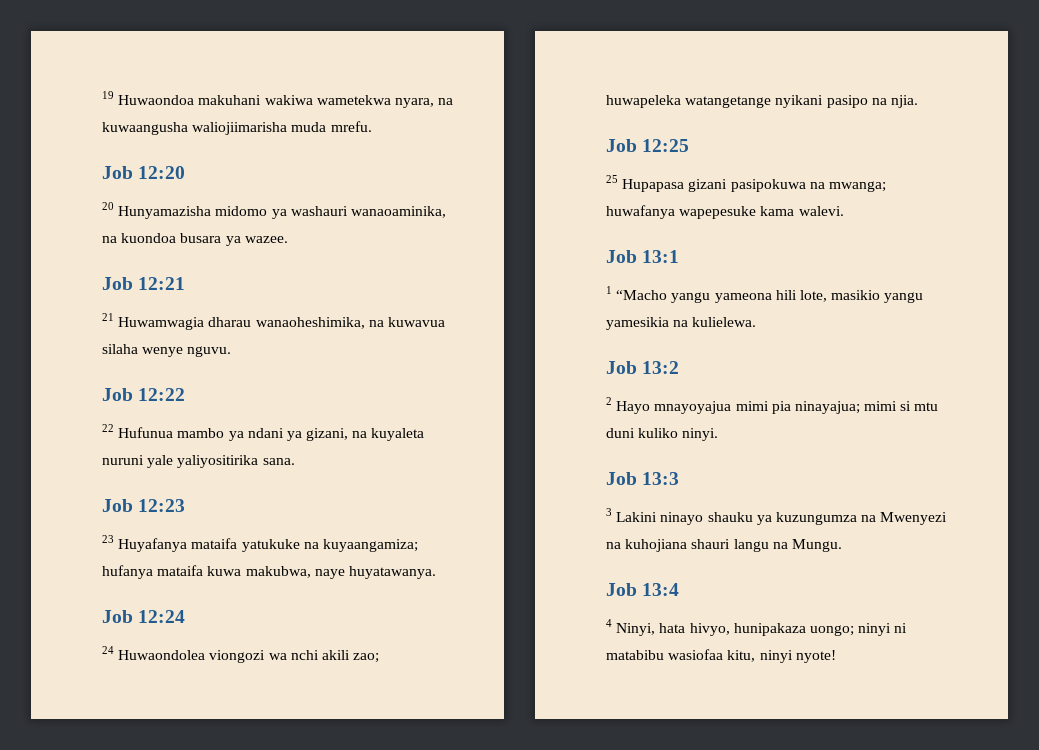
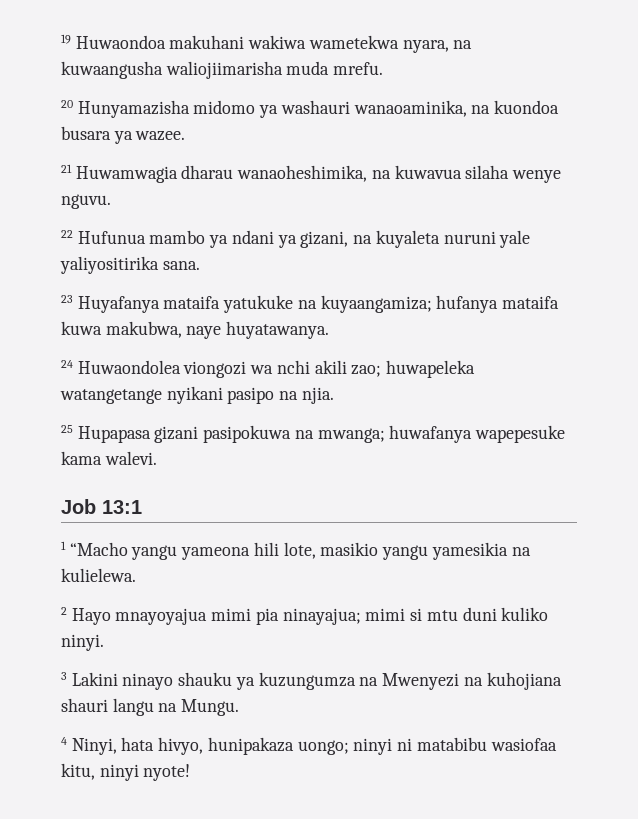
[102,166,186,179] // Job 12:20 -> (384, 68) none
[102,277,186,290] // Job 12:21 -> (186, 136) none
[102,388,186,401] // Job 12:22 -> (111, 201) none
[102,499,186,512] // Job 12:23 -> (200, 265) none
[102,610,186,623] // Job 12:24 -> (330, 330) none
[606,139,690,152] // Job 12:25 -> (334, 395) none
[606,361,680,374] // Job 13:2 -> (136, 575) none
[606,472,680,485] // Job 13:3 -> (104, 642) none
[606,583,680,596] // Job 13:4 -> (240, 707) none

